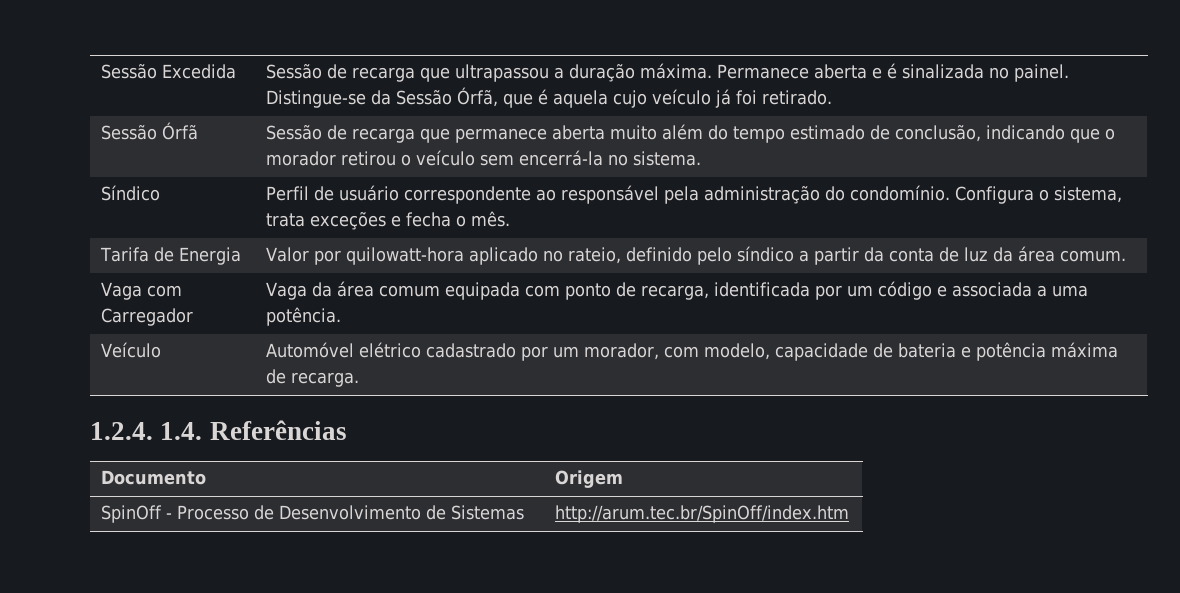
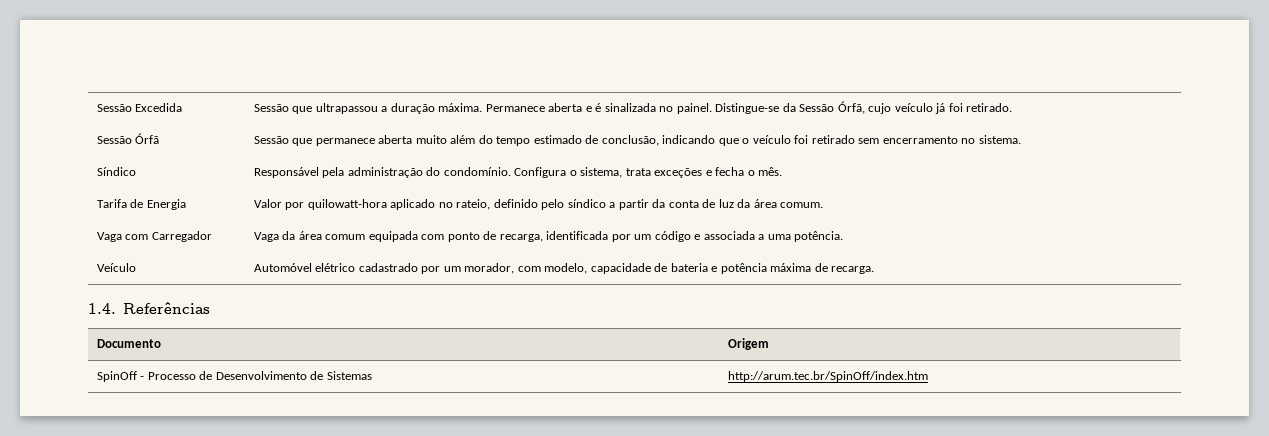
[327,64,416,82] de recarga -> (289, 108) none
[503,89,609,108] que é aquela -> (865, 107) none
[327,125,416,143] de recarga -> (289, 140) none
[266,150,702,166] [101,185,161,201] [266,185,660,204] morador retirou o veículo sem encerrá-la no sistema. // Síndico | Perfil de usuário correspondente ao responsável -> [752,135,1021,144] [96,167,136,176] [253,167,319,178] veículo foi retirado sem encerramento no sistema. // Síndico | Responsável
[90,422,153,440] 1.2.4. -> (875, 270) none

